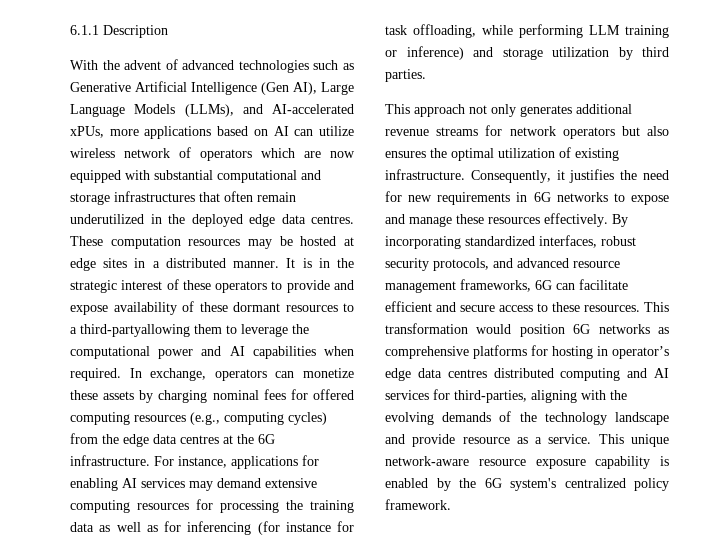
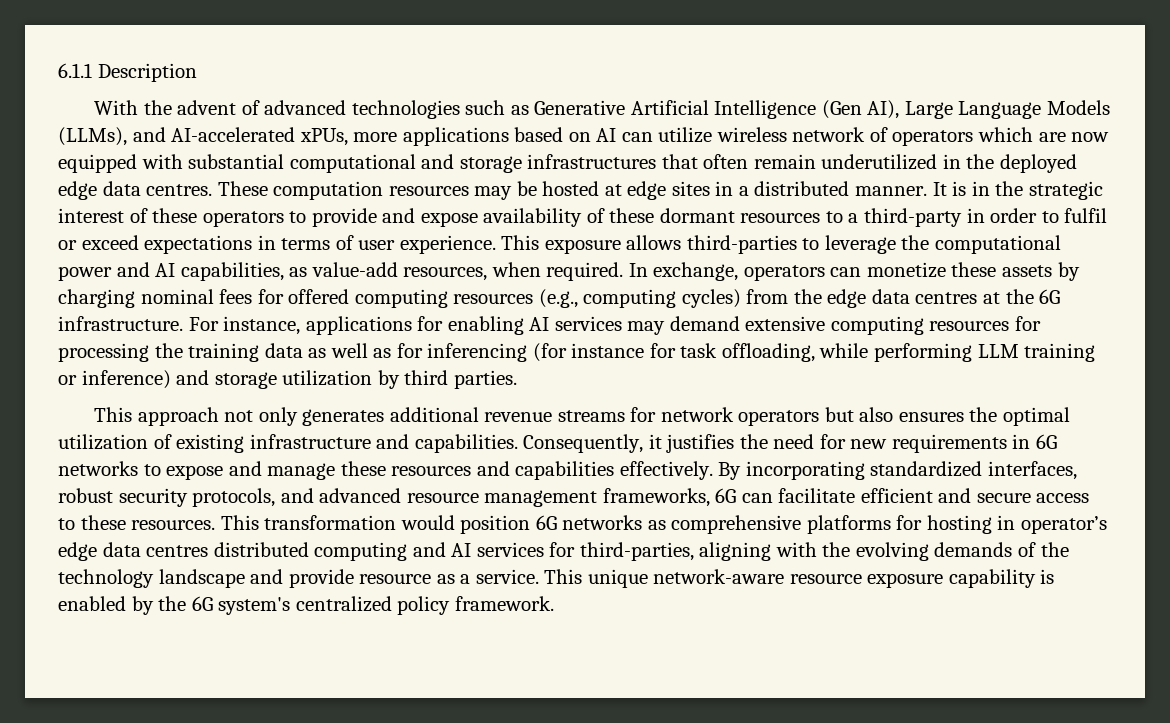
[80,324,222,337] third-partyallowing them -> [864,208,1108,227] [58,235,797,254] third-party in order to fulfil or exceed expectations in terms of user experience. This exposure allows third-parties
[252,346,316,359] capabilities -> [180,262,488,281] capabilities, as value-add resources,
[385,169,465,180] infrastructure. -> [249,434,518,453] infrastructure and capabilities.
(540, 220) none -> [476,461,615,480] and capabilities

